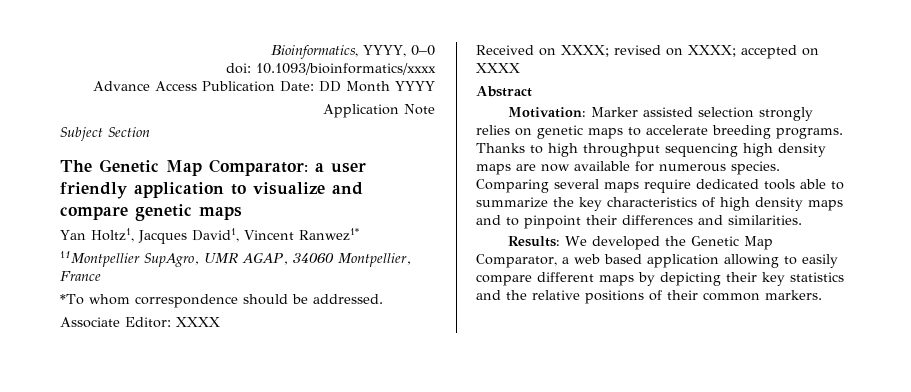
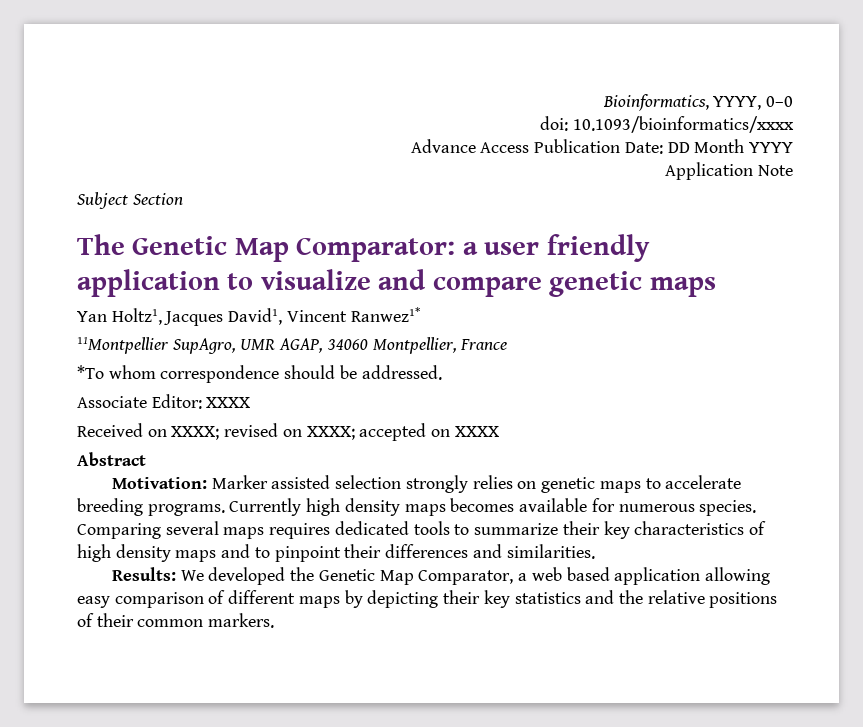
[476,143,826,157] [476,164,570,175] Thanks to high throughput sequencing high density maps are now -> [229,498,515,516] Currently high density maps becomes
[644,179,691,193] require -> [269,523,331,539] requires
[800,179,826,189] able -> (450, 528) none
[553,197,574,207] the -> [562,521,600,535] their
[784,254,838,268] [476,274,532,286] to easily compare -> [77,590,226,608] easy comparison of

